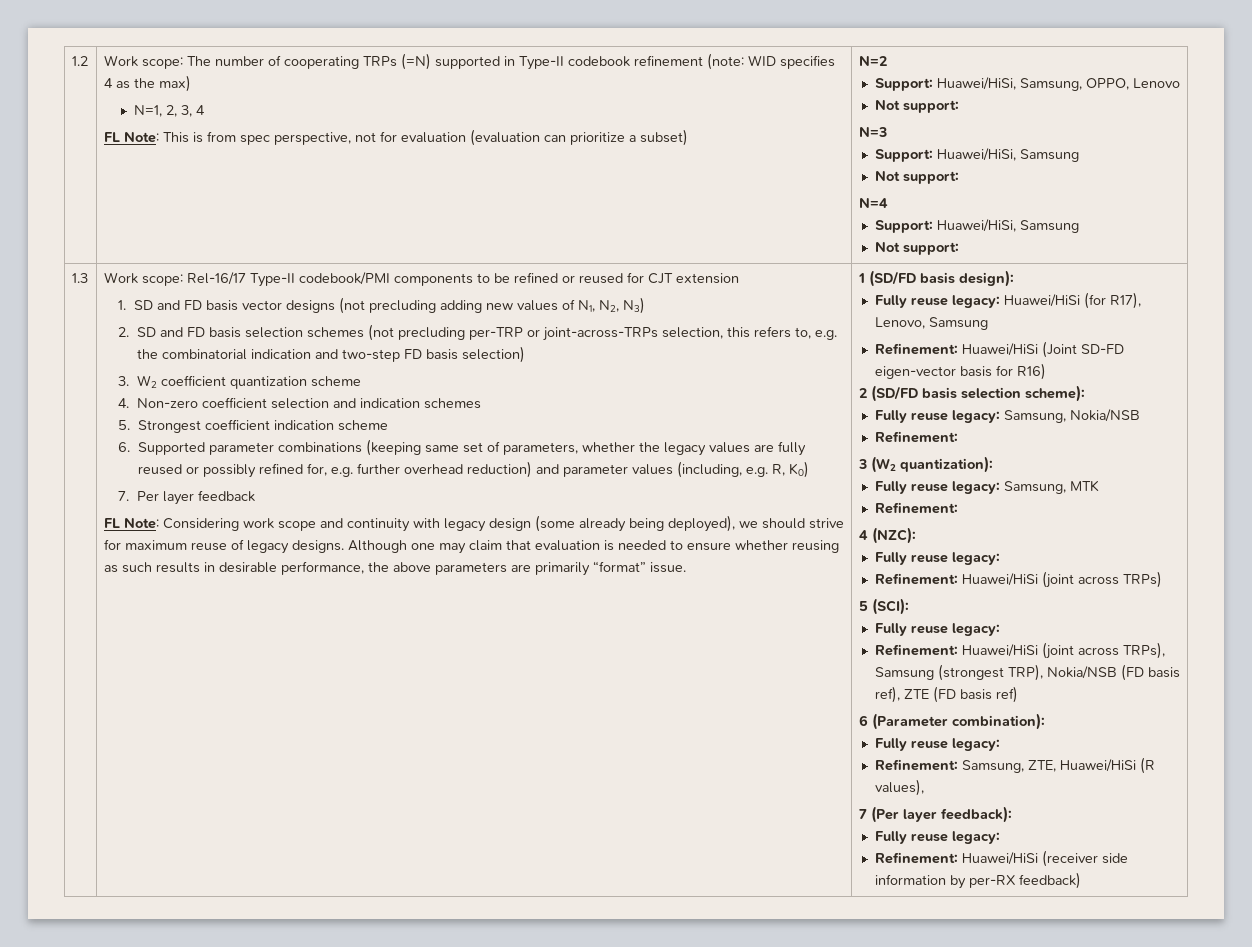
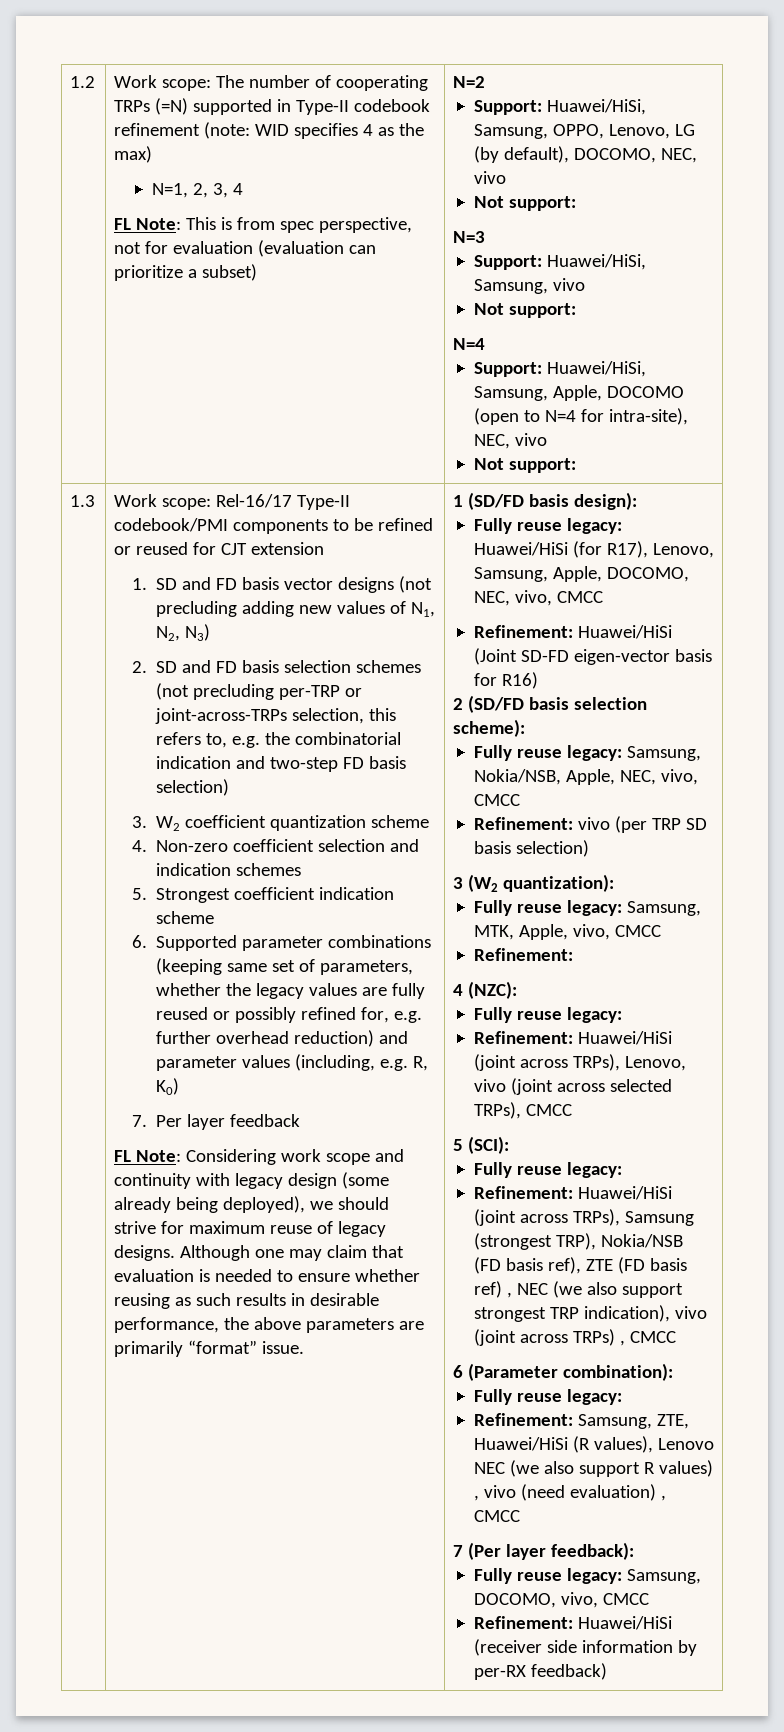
[1132,78,1180,88] Lenovo -> [608,124,695,139] [473,146,697,163] [473,171,506,184] Lenovo, LG (by default), DOCOMO, NEC, vivo
[1019,149,1079,162] Samsung -> [473,278,585,294] Samsung, vivo
[1019,220,1079,233] Samsung -> [473,385,684,401] [473,408,688,425] [473,433,547,449] Samsung, Apple, DOCOMO (open to N=4 for intra-site), NEC, vivo
[928,317,988,330] Samsung -> [473,566,689,582] [473,590,603,606] Samsung, Apple, DOCOMO, NEC, vivo, CMCC
[1069,409,1140,422] [874,431,958,443] Nokia/NSB // Refinement: -> [473,769,698,785] [473,794,520,806] [473,816,707,833] [473,840,589,857] Nokia/NSB, Apple, NEC, vivo, CMCC // Refinement: vivo (per TRP SD basis selection)
[1069,480,1099,492] MTK -> [473,924,661,940] MTK, Apple, vivo, CMCC
[1122,571,1162,588] TRPs) -> [572,1054,686,1071] [473,1078,672,1095] [473,1102,572,1119] TRPs), Lenovo, vivo (joint across selected TRPs), CMCC
(1018, 694) none -> [506,1281,683,1298] [473,1305,707,1322] [473,1329,676,1346] , NEC (we also support strongest TRP indication), vivo (joint across TRPs) , CMCC
(924, 787) none -> [657,1438,714,1450] [473,1460,713,1477] [473,1484,666,1501] [473,1510,520,1522] Lenovo NEC (we also support R values) , vivo (need evaluation) , CMCC
(1000, 837) none -> [626,1569,701,1584] [473,1592,649,1608] Samsung, DOCOMO, vivo, CMCC

